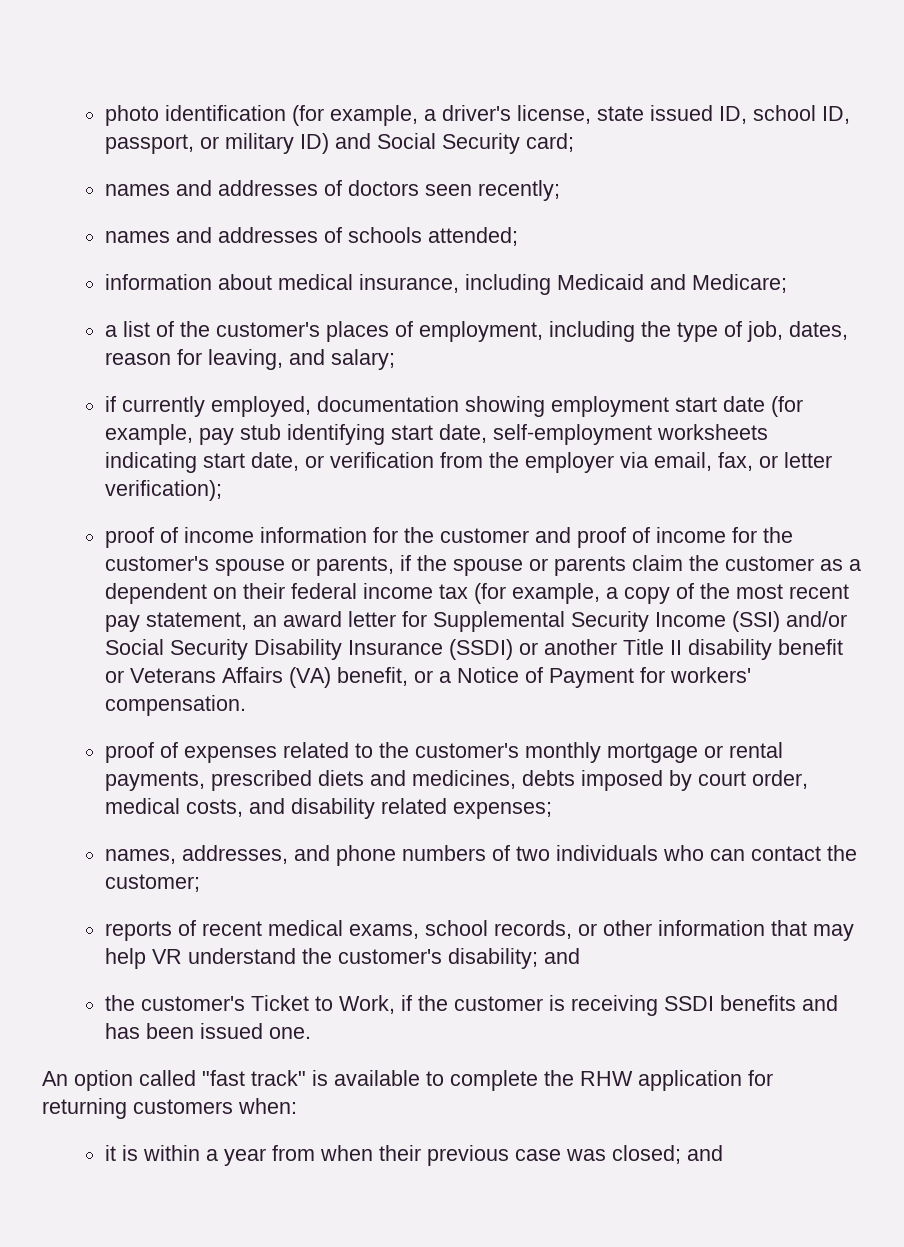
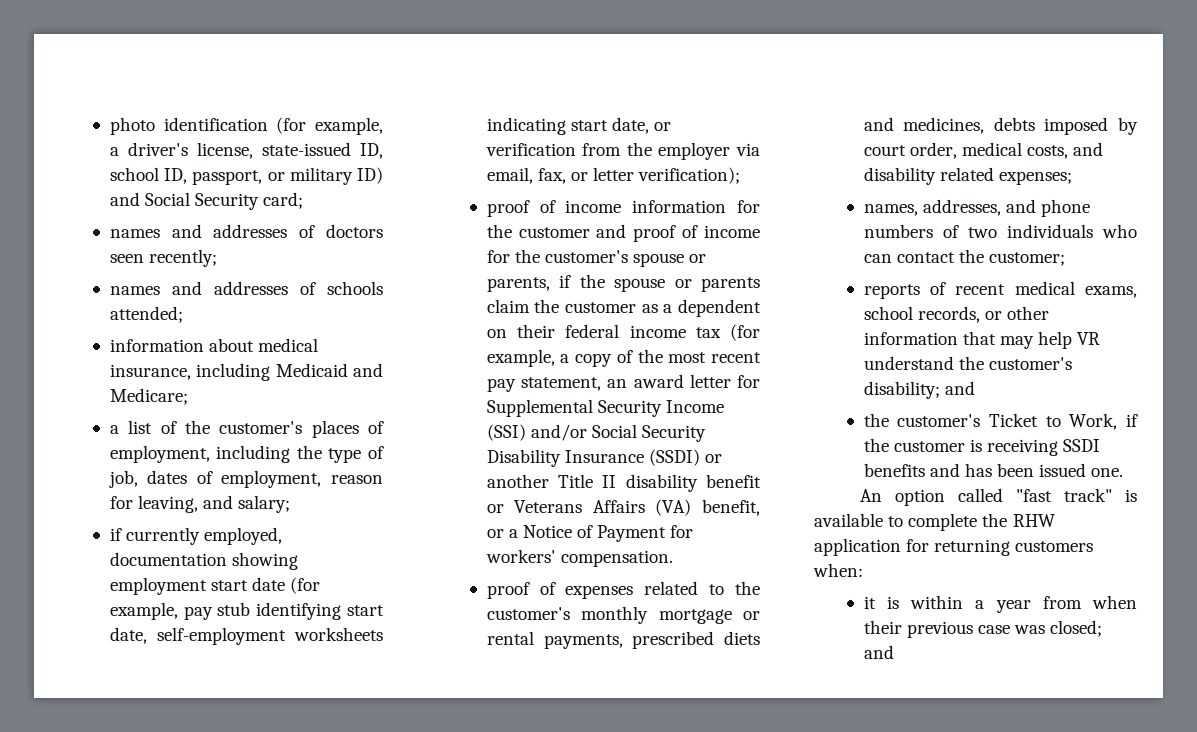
[596,105,713,121] state issued -> [261,142,351,156] state-issued
[788,321,848,340] dates, -> [147,470,322,488] dates of employment,

